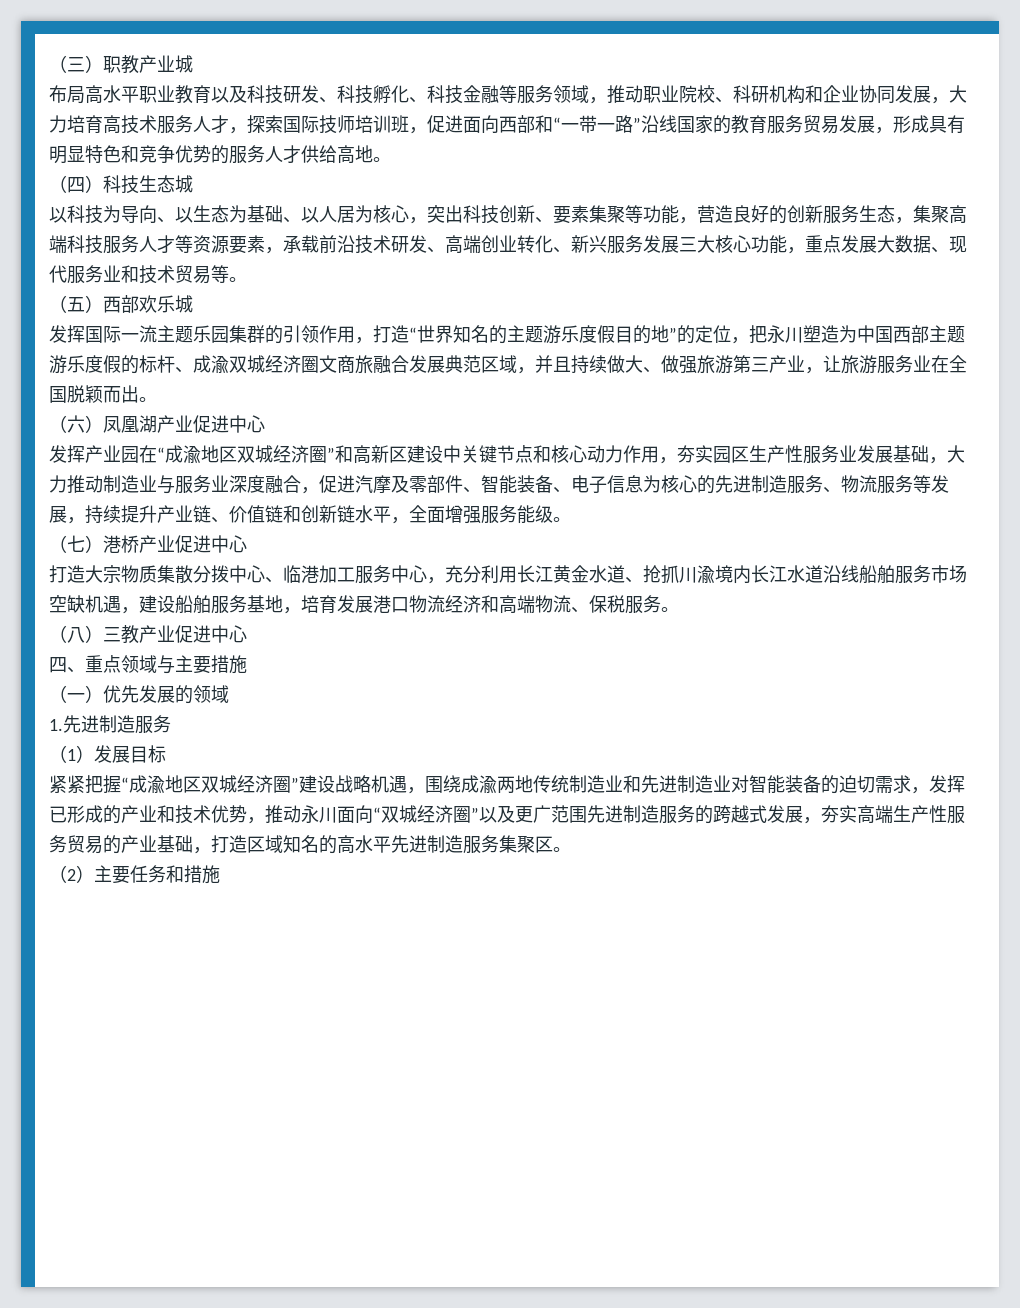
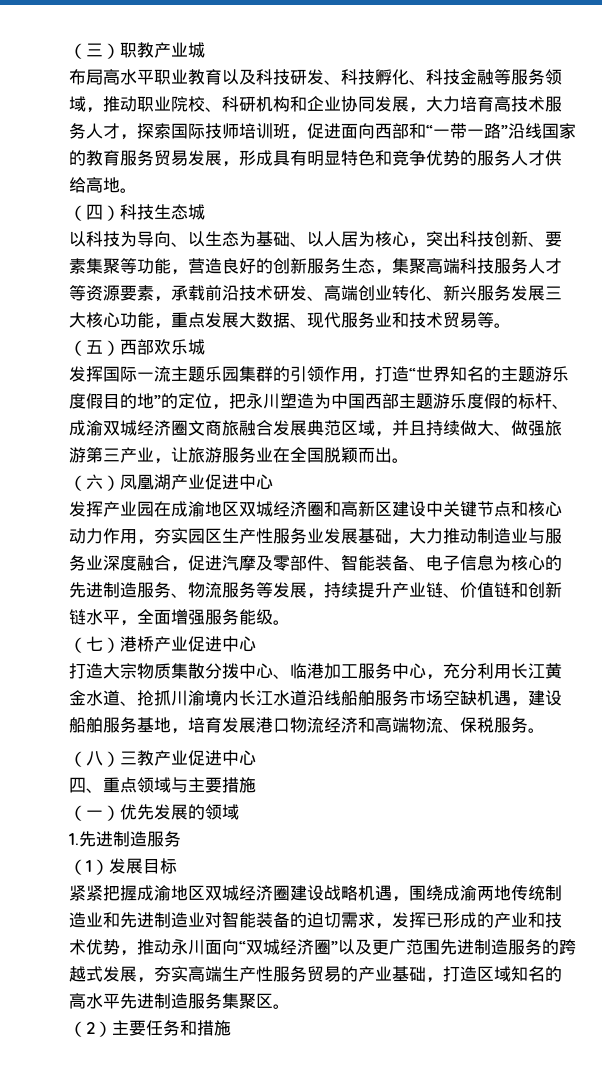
[157,445,335,464] “成渝地区双城经济圈” -> [171,501,324,517] 成渝地区双城经济圈
[121,775,299,794] “成渝地区双城经济圈” -> [137,885,290,901] 成渝地区双城经济圈

